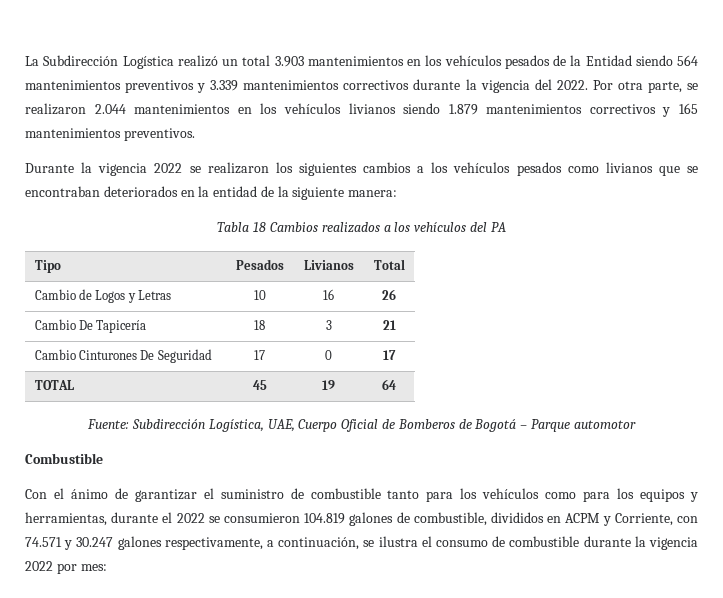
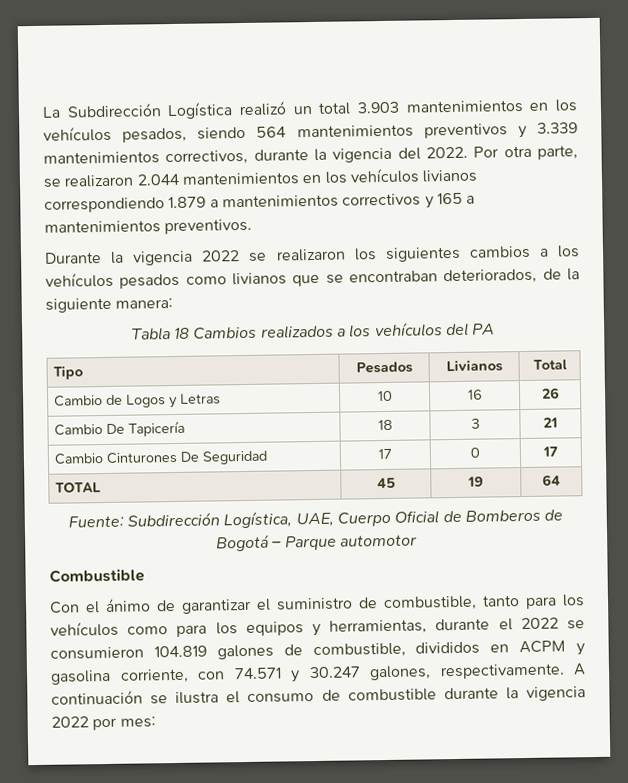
[504,55,632,69] pesados de la Entidad -> [122,127,188,143] pesados,
[343,80,410,90] correctivos -> [165,149,249,166] correctivos,
[403,103,478,115] siendo 1.879 -> [44,196,219,213] correspondiendo 1.879 a
(699, 108) none -> [466,195,476,204] a
[103,186,258,197] deteriorados en la entidad -> [443,268,538,285] deteriorados,
[310,488,381,499] combustible -> [383,595,477,612] combustible,
[614,513,673,526] Corriente, -> [50,668,189,685] gasolina corriente,
[117,536,360,550] galones respectivamente, a continuación, -> [369,663,586,681] [51,690,143,705] galones, respectivamente. A continuación

